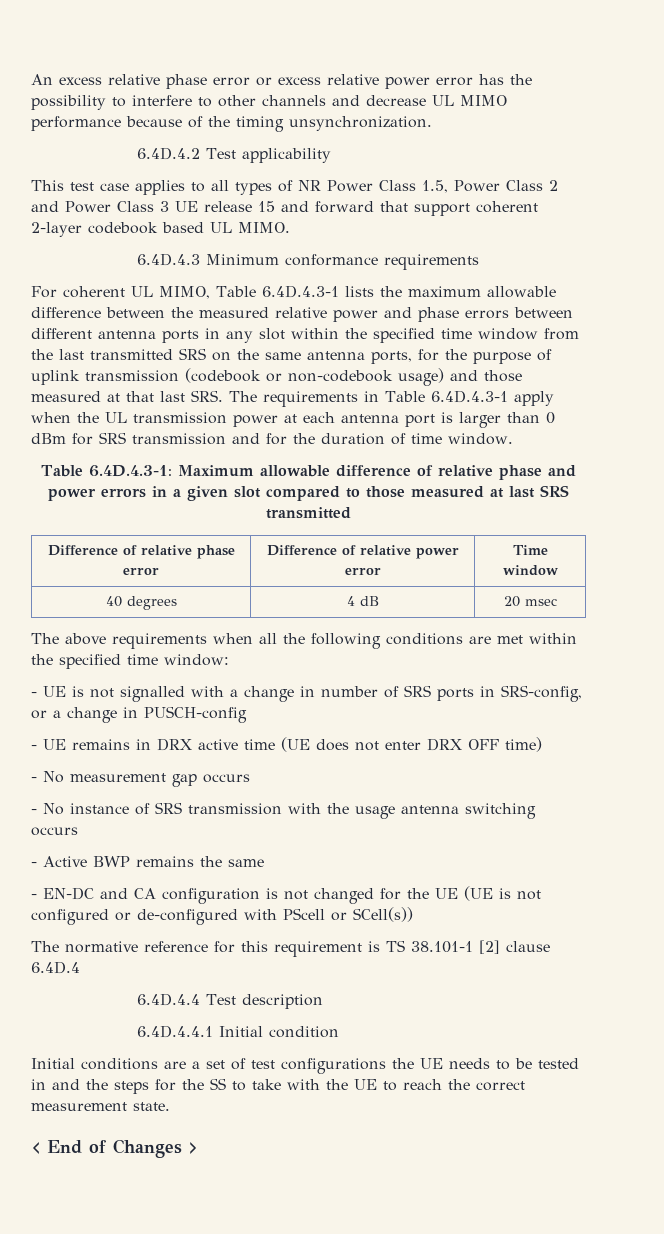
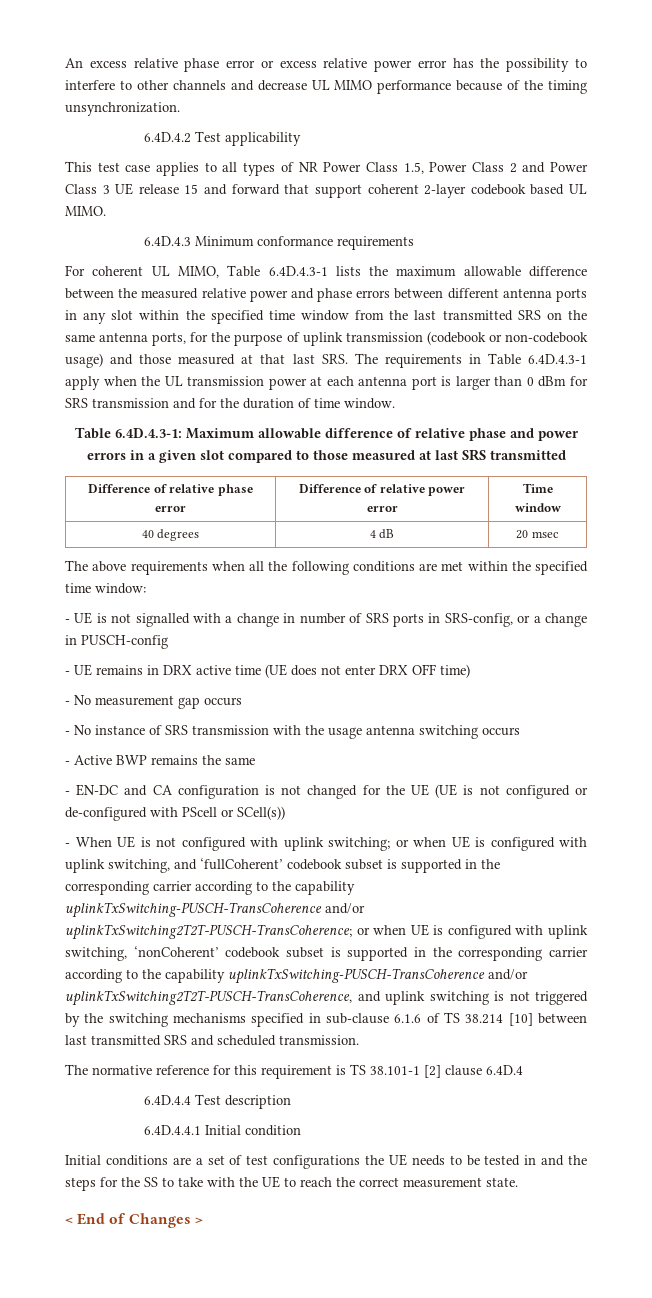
(413, 914) none -> [65,836,587,851] [65,858,500,873] [65,881,355,895] [65,902,365,918] [65,924,588,940] [65,946,589,961] [65,968,528,984] [65,990,588,1006] [65,1012,587,1027] [65,1035,359,1046] // - When UE is not configured with uplink switching; or when UE is configured with uplink switching, and ‘fullCoherent’ codebook subset is supported in the corresponding carrier according to the capability uplinkTxSwitching-PUSCH-TransCoherence and/or uplinkTxSwitching2T2T-PUSCH-TransCoherence; or when UE is configured with uplink switching, ‘nonCoherent’ codebook subset is supported in the corresponding carrier according to the capability uplinkTxSwitching-PUSCH-TransCoherence and/or uplinkTxSwitching2T2T-PUSCH-TransCoherence, and uplink switching is not triggered by the switching mechanisms specified in sub-clause 6.1.6 of TS 38.214 [10] between last transmitted SRS and scheduled transmission.

